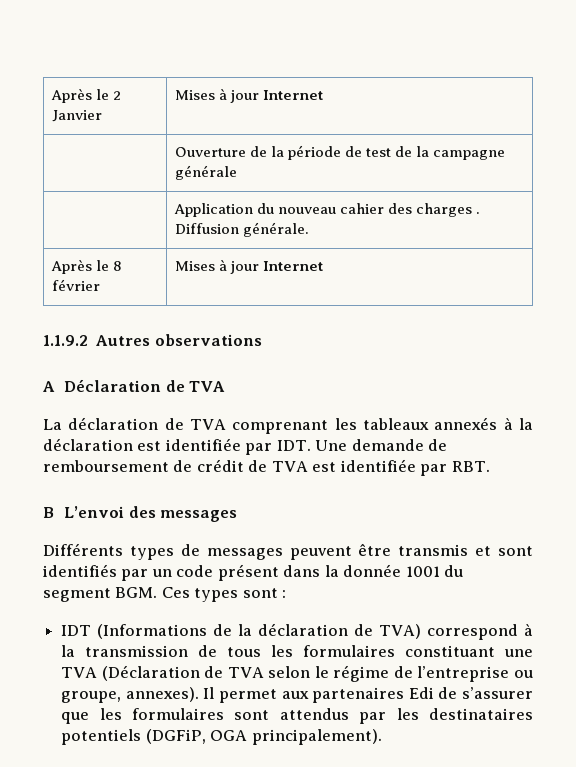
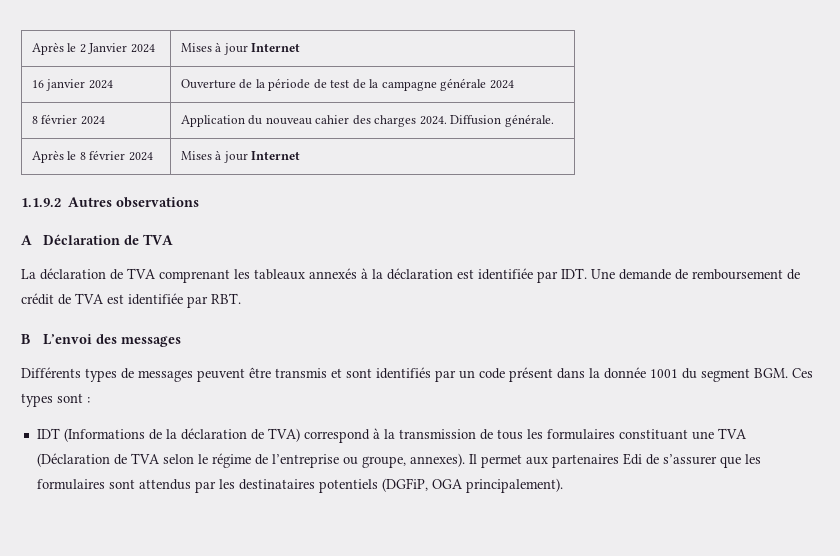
[174,88,323,103] | Mises à jour Internet // -> [130,44,155,53] [180,42,301,55] [31,79,113,91] 2024 | Mises à jour Internet // 16 janvier 2024
(237, 172) // -> [489,80,514,89] [31,114,105,125] 2024 // 8 février 2024
[476,212,481,214] . -> [419,116,447,125] 2024.
(100, 285) none -> [128,152,153,161] 2024

